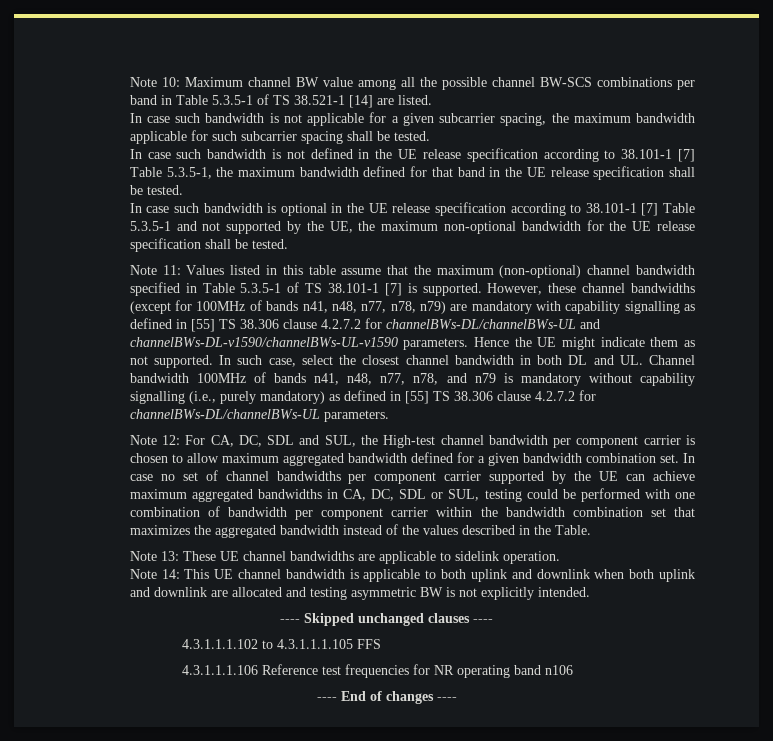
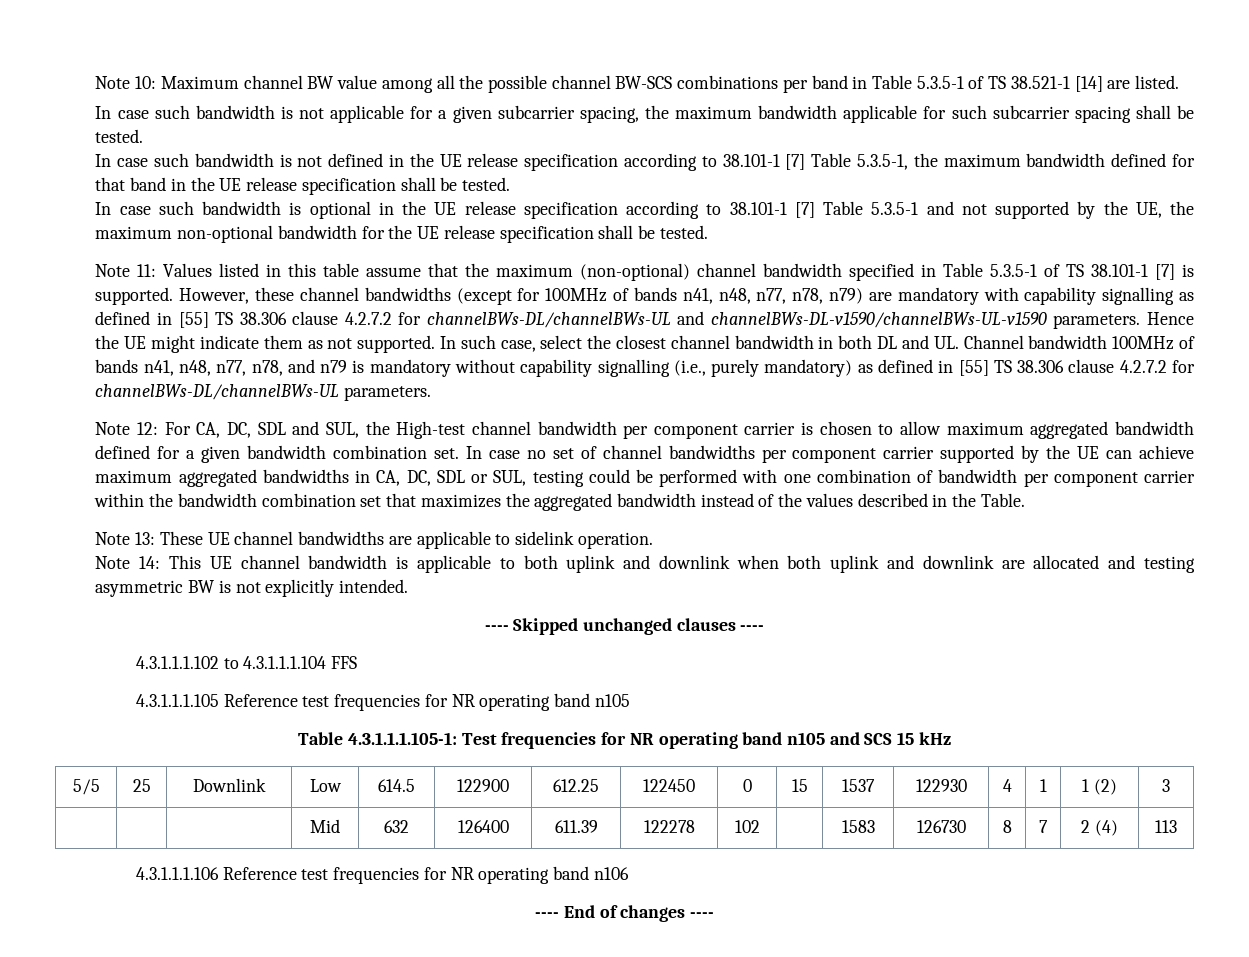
[276,639,381,649] 4.3.1.1.1.105 FFS -> [243,656,358,669] [135,693,630,711] [298,732,951,749] [72,779,100,795] [132,779,151,792] [193,778,266,792] [309,779,342,792] [378,779,415,792] [457,779,509,792] [553,779,599,792] [643,779,695,792] [742,779,752,792] [791,779,808,792] [842,779,875,792] [915,779,967,792] [1002,779,1012,792] [1039,779,1047,792] [1082,779,1117,795] [1162,779,1171,792] [310,819,340,833] [384,820,409,833] [457,820,509,833] [554,820,598,833] [643,820,695,833] [734,820,760,833] [841,820,875,833] [916,820,966,833] [1002,820,1012,833] [1039,820,1048,833] [1081,820,1118,836] [1155,820,1178,833] 4.3.1.1.1.104 FFS // 4.3.1.1.1.105 Reference test frequencies for NR operating band n105 // Table 4.3.1.1.1.105-1: Test frequencies for NR operating band n105 and SCS 15 kHz // 5/5 | 25 | Downlink | Low | 614.5 | 122900 | 612.25 | 122450 | 0 | 15 | 1537 | 122930 | 4 | 1 | 1 (2) | 3 // | | | Mid | 632 | 126400 | 611.39 | 122278 | 102 | | 1583 | 126730 | 8 | 7 | 2 (4) | 113

